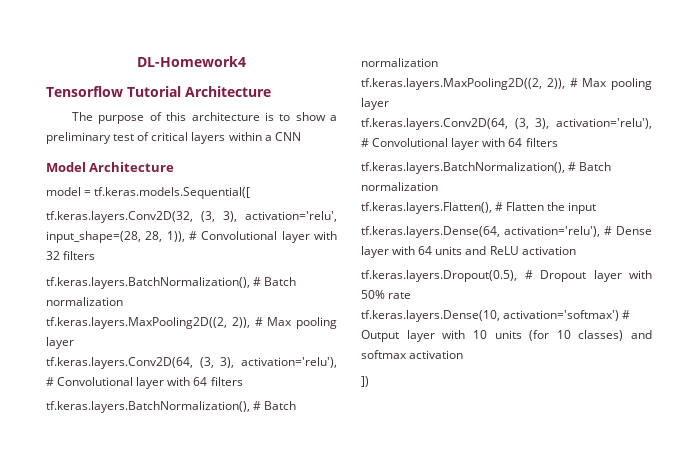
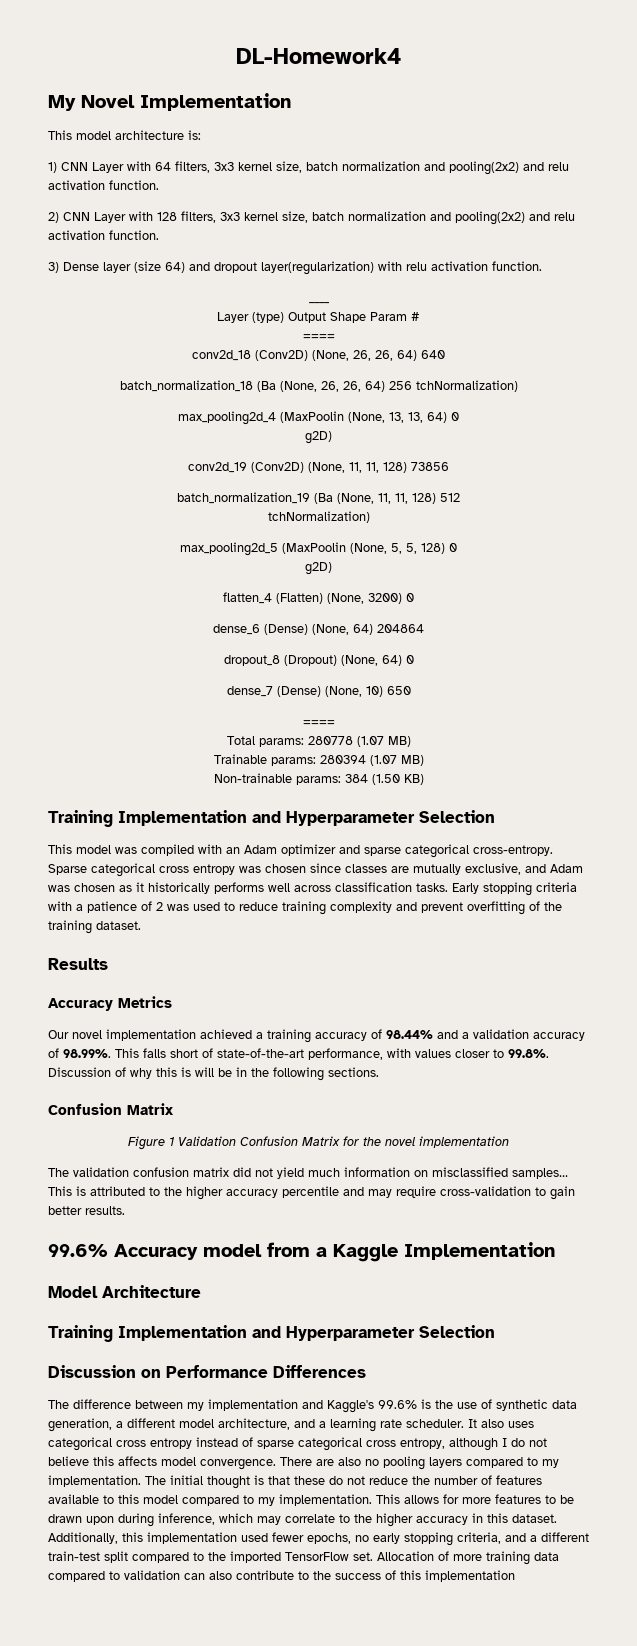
[46,86,271,97] [72,112,338,124] [46,132,301,144] [46,162,175,172] [46,187,251,199] [46,211,337,223] [46,231,337,243] [46,251,96,260] [46,277,297,289] [46,297,123,306] [46,317,337,329] [46,337,74,349] [46,357,337,369] [46,377,243,389] [46,401,297,413] [361,58,438,67] [361,78,652,90] [361,98,389,110] [361,118,652,130] [361,138,558,150] [361,162,612,174] [361,182,438,191] [361,202,597,214] [361,226,652,238] [361,246,576,258] [361,270,652,282] [361,290,412,299] [361,310,631,322] [361,330,652,342] [361,350,464,359] [361,376,369,387] Tensorflow Tutorial Architecture // The purpose of this architecture is to show a preliminary test of critical layers within a CNN // Model Architecture // model = tf.keras.models.Sequential([ // tf.keras.layers.Conv2D(32, (3, 3), activation='relu', input_shape=(28, 28, 1)), # Convolutional layer with 32 filters // tf.keras.layers.BatchNormalization(), # Batch normalization // tf.keras.layers.MaxPooling2D((2, 2)), # Max pooling layer // tf.keras.layers.Conv2D(64, (3, 3), activation='relu'), # Convolutional layer with 64 filters // tf.keras.layers.BatchNormalization(), # Batch normalization // tf.keras.layers.MaxPooling2D((2, 2)), # Max pooling layer // tf.keras.layers.Conv2D(64, (3, 3), activation='relu'), # Convolutional layer with 64 filters // tf.keras.layers.BatchNormalization(), # Batch normalization // tf.keras.layers.Flatten(), # Flatten the input // tf.keras.layers.Dense(64, activation='relu'), # Dense layer with 64 units and ReLU activation // tf.keras.layers.Dropout(0.5), # Dropout layer with 50% rate // tf.keras.layers.Dense(10, activation='softmax') # Output layer with 10 units (for 10 classes) and softmax activation // ]) -> [48,93,291,111] [48,130,201,140] [48,161,569,175] [48,180,159,190] [48,211,575,225] [48,230,159,240] [48,261,542,275] [308,302,330,304] [217,312,420,323] [302,334,335,340] [192,350,445,361] [119,380,518,392] [178,411,459,425] [305,431,332,444] [188,462,449,473] [177,492,460,504] [267,511,370,523] [180,542,457,556] [305,562,332,575] [223,592,414,604] [213,624,424,635] [223,655,414,666] [226,686,411,697] [302,720,335,726] [226,736,411,747] [213,754,424,766] [213,773,424,785] [48,810,495,827] [48,844,553,858] [48,863,583,877] [48,882,577,896] [48,901,562,915] [48,920,141,934] [48,958,108,970] [48,996,172,1011] [48,1029,585,1043] [48,1048,549,1060] [48,1067,379,1081] [48,1103,173,1115] [128,1136,509,1150] [48,1167,568,1179] [48,1186,575,1200] [48,1206,125,1215] [48,1242,555,1262] [48,1285,201,1298] [48,1325,495,1342] [48,1365,366,1378] [48,1399,577,1413] [48,1418,534,1432] [48,1437,547,1451] [48,1456,559,1470] [48,1475,542,1489] [48,1494,574,1506] [48,1513,557,1527] [48,1532,589,1546] [48,1551,559,1565] [48,1570,515,1582] My Novel Implementation // This model architecture is: // 1) CNN Layer with 64 filters, 3x3 kernel size, batch normalization and pooling(2x2) and relu activation function. // 2) CNN Layer with 128 filters, 3x3 kernel size, batch normalization and pooling(2x2) and relu activation function. // 3) Dense layer (size 64) and dropout layer(regularization) with relu activation function. // ____ // Layer (type) Output Shape Param # // ==== // conv2d_18 (Conv2D) (None, 26, 26, 64) 640 // batch_normalization_18 (Ba (None, 26, 26, 64) 256 tchNormalization) // max_pooling2d_4 (MaxPoolin (None, 13, 13, 64) 0 // g2D) // conv2d_19 (Conv2D) (None, 11, 11, 128) 73856 // batch_normalization_19 (Ba (None, 11, 11, 128) 512 // tchNormalization) // max_pooling2d_5 (MaxPoolin (None, 5, 5, 128) 0 // g2D) // flatten_4 (Flatten) (None, 3200) 0 // dense_6 (Dense) (None, 64) 204864 // dropout_8 (Dropout) (None, 64) 0 // dense_7 (Dense) (None, 10) 650 // ==== // Total params: 280778 (1.07 MB) // Trainable params: 280394 (1.07 MB) // Non-trainable params: 384 (1.50 KB) // Training Implementation and Hyperparameter Selection // This model was compiled with an Adam optimizer and sparse categorical cross-entropy. Sparse categorical cross entropy was chosen since classes are mutually exclusive, and Adam was chosen as it historically performs well across classification tasks. Early stopping criteria with a patience of 2 was used to reduce training complexity and prevent overfitting of the training dataset. // Results // Accuracy Metrics // Our novel implementation achieved a training accuracy of 98.44% and a validation accuracy of 98.99%. This falls short of state-of-the-art performance, with values closer to 99.8%. Discussion of why this is will be in the following sections. // Confusion Matrix // Figure 1 Validation Confusion Matrix for the novel implementation // The validation confusion matrix did not yield much information on misclassified samples… This is attributed to the higher accuracy percentile and may require cross-validation to gain better results. // 99.6% Accuracy model from a Kaggle Implementation // Model Architecture // Training Implementation and Hyperparameter Selection // Discussion on Performance Differences // The difference between my implementation and Kaggle's 99.6% is the use of synthetic data generation, a different model architecture, and a learning rate scheduler. It also uses categorical cross entropy instead of sparse categorical cross entropy, although I do not believe this affects model convergence. There are also no pooling layers compared to my implementation. The initial thought is that these do not reduce the number of features available to this model compared to my implementation. This allows for more features to be drawn upon during inference, which may correlate to the higher accuracy in this dataset. Additionally, this implementation used fewer epochs, no early stopping criteria, and a different train-test split compared to the imported TensorFlow set. Allocation of more training data compared to validation can also contribute to the success of this implementation

